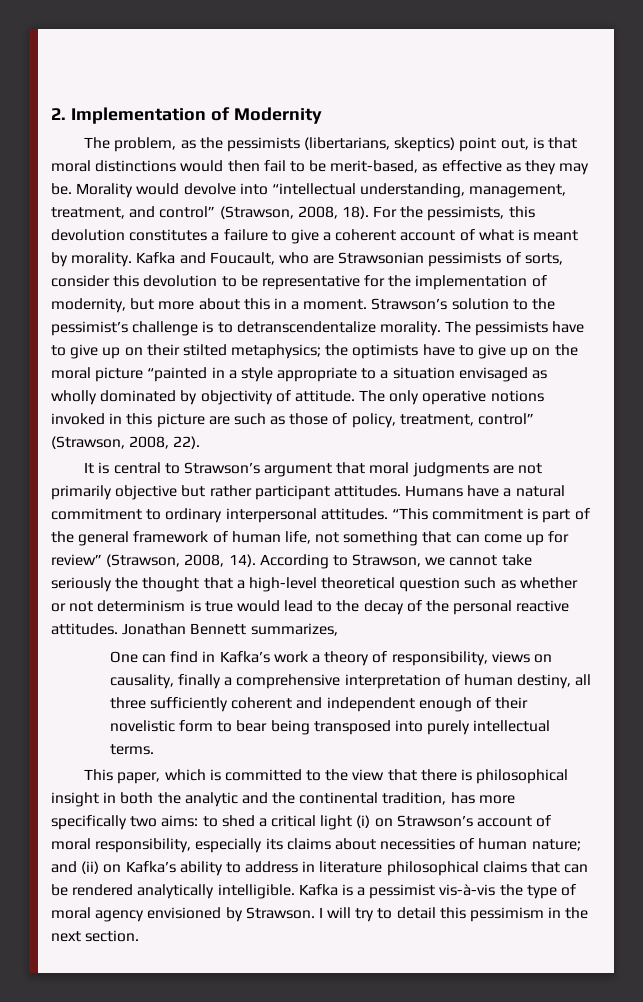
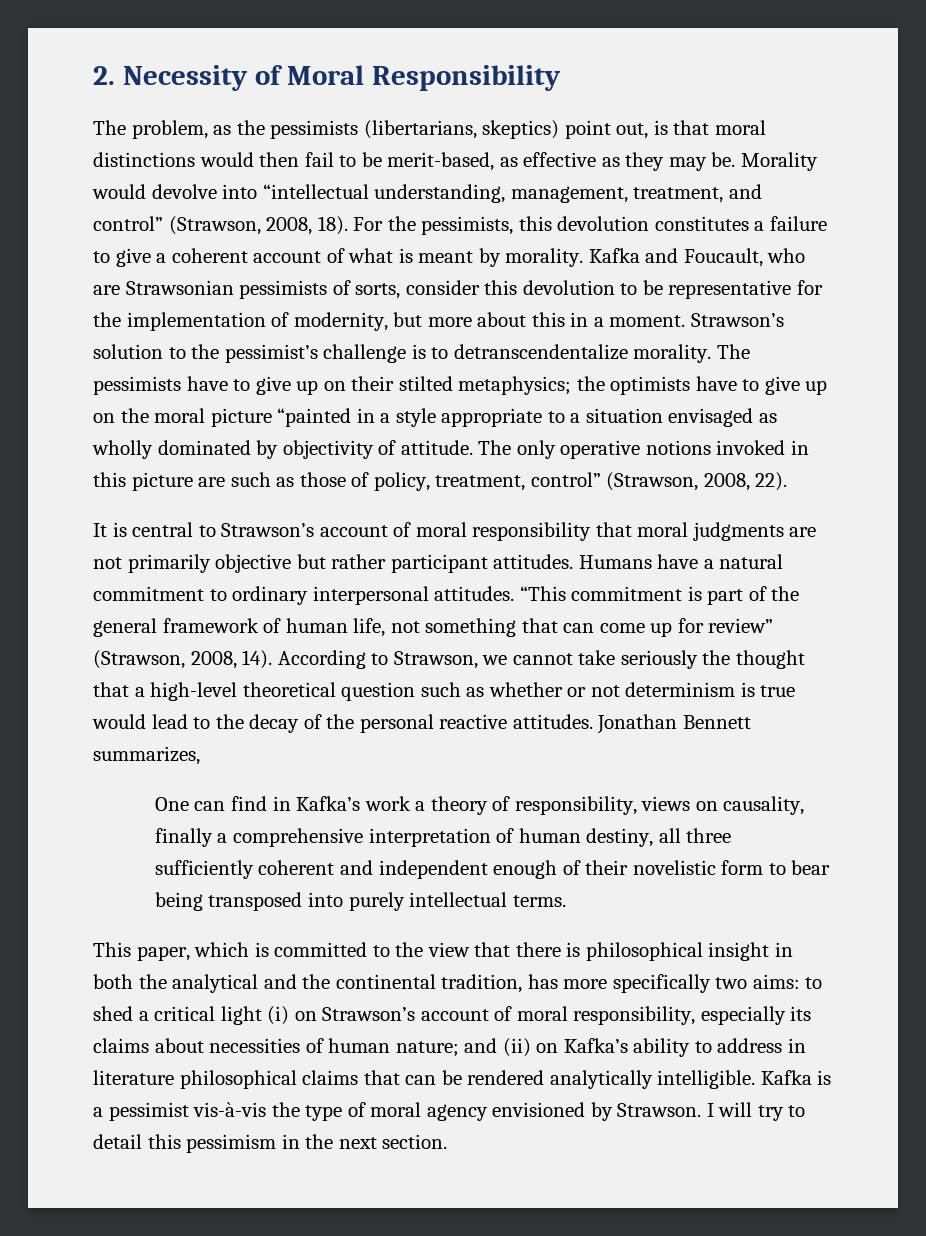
[70,107,322,124] Implementation of Modernity -> [122,65,562,91] Necessity of Moral Responsibility
[264,463,333,477] argument -> [319,522,592,541] account of moral responsibility
[184,792,238,807] analytic -> [172,974,259,993] analytical

